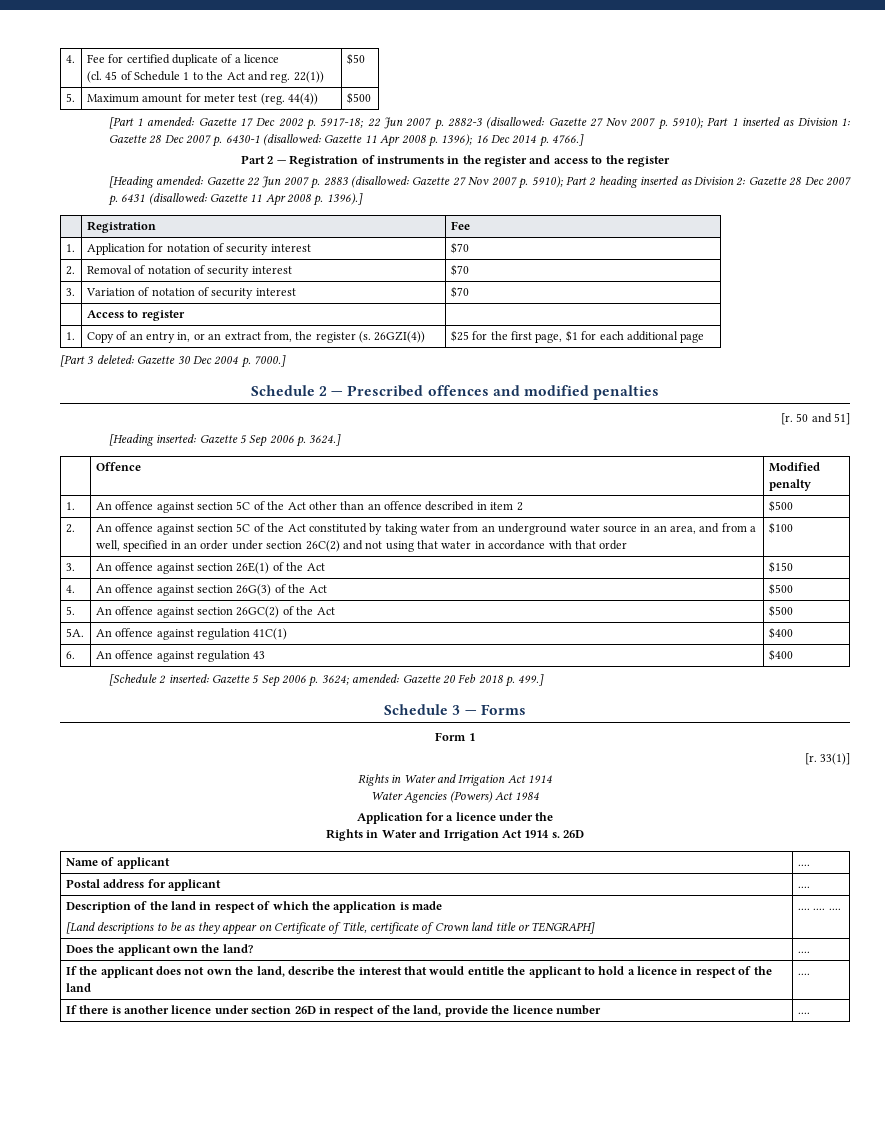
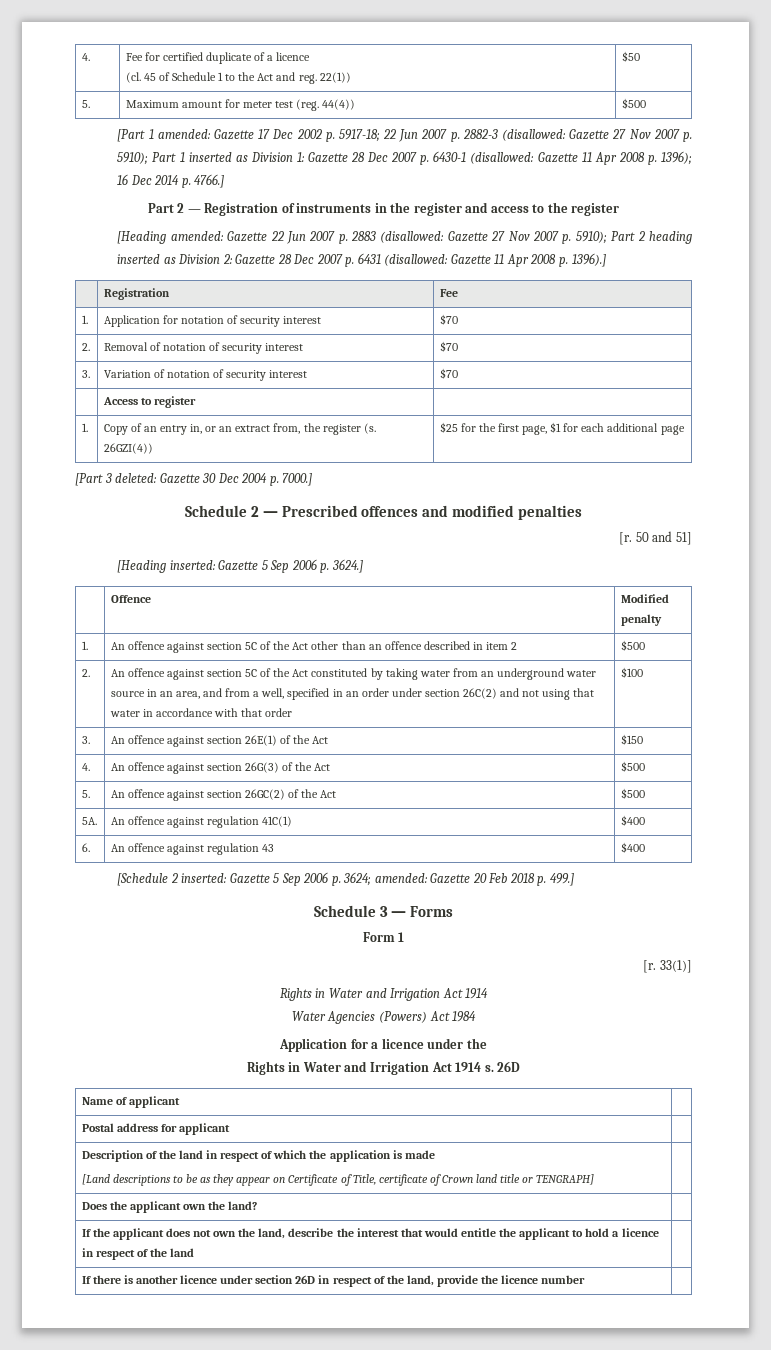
[797,864,810,866] .... -> (180, 1102) none
[797,886,810,888] .... -> (230, 1129) none
[797,908,841,910] .... .... .... -> (595, 1179) none
[797,951,810,953] .... -> (258, 1205) none
[797,973,810,975] .... -> (195, 1252) none
[797,1012,810,1014] .... -> (586, 1279) none

